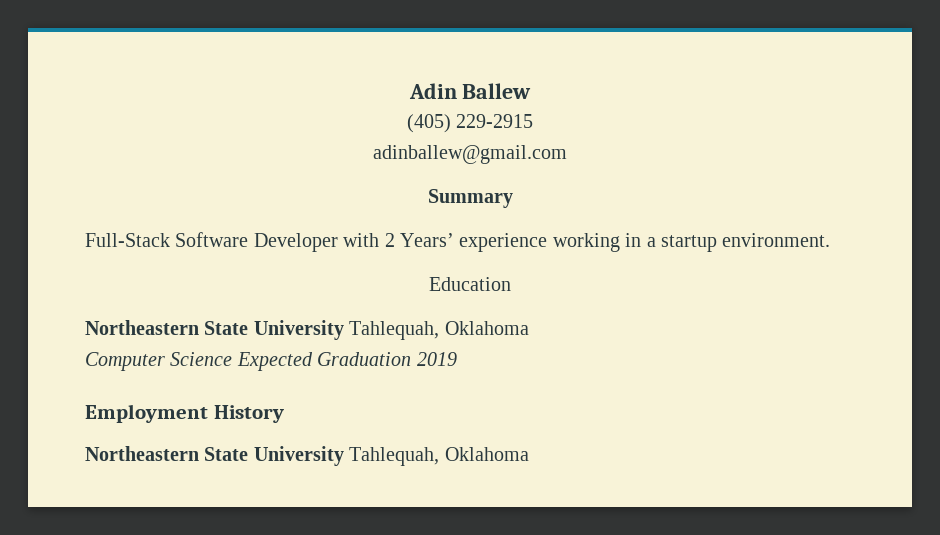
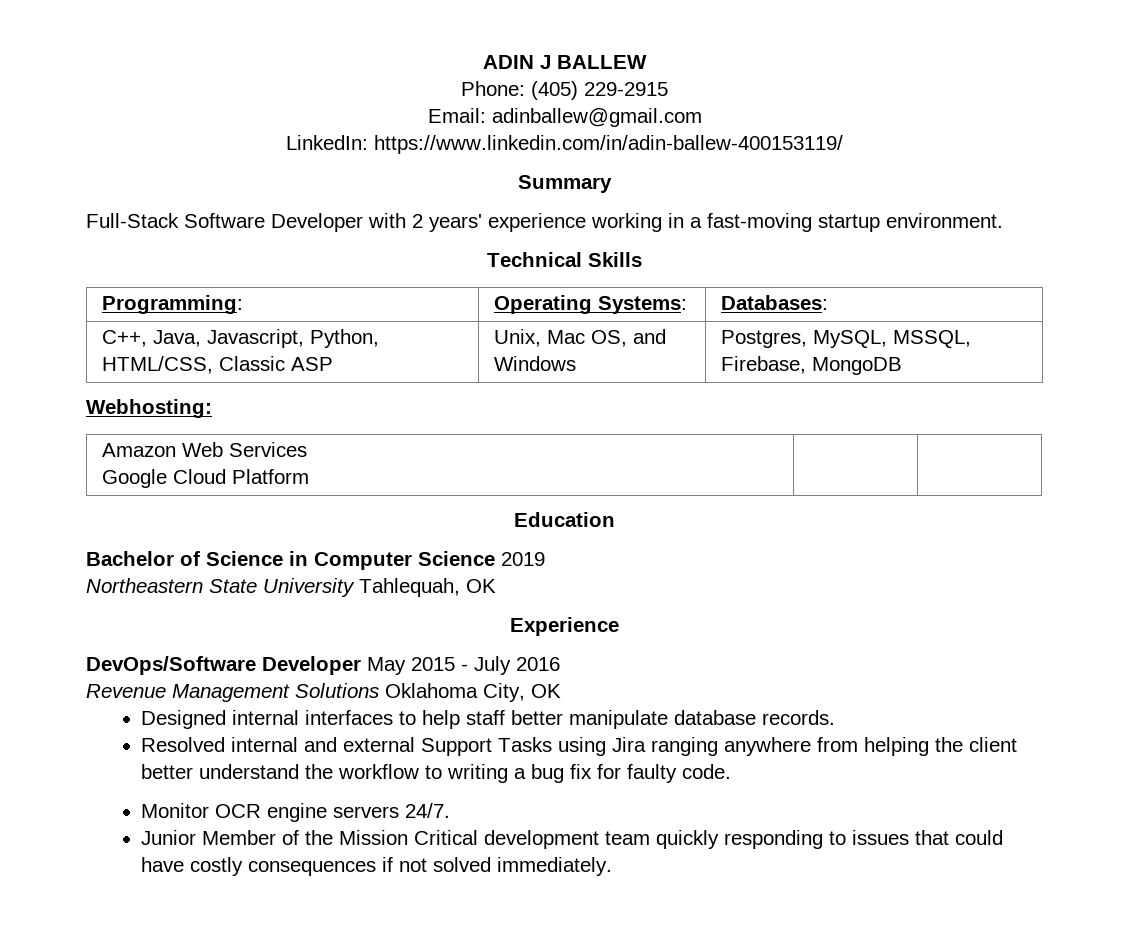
[408,83,532,99] Adin Ballew // -> [483,55,647,69] [461,81,525,96] ADIN J BALLEW // Phone:
(534, 121) none -> [427,108,486,123] Email:
(567, 154) none -> [286,135,843,154] // LinkedIn: https://www.linkedin.com/in/adin-ballew-400153119/
[399,233,454,247] Years’ -> [429,214,482,232] years'
(656, 242) none -> [707,213,812,232] fast-moving
[429,277,511,291] [85,320,529,340] [85,352,457,371] [85,404,284,423] [85,446,529,466] Education // Northeastern State University Tahlequah, Oklahoma // Computer Science Expected Graduation 2019 // Employment History // Northeastern State University Tahlequah, Oklahoma -> [487,252,642,267] [102,295,244,314] [494,295,688,314] [721,295,829,310] [102,329,380,348] [102,356,334,374] [494,329,667,347] [494,356,577,371] [721,330,972,348] [721,356,903,375] [86,399,212,418] [102,442,308,457] [102,469,310,488] [514,512,615,527] [86,551,545,570] [86,578,496,597] [510,617,619,636] [86,656,560,675] [86,683,561,702] [141,710,836,729] [141,737,1018,756] [141,764,732,783] [141,803,451,822] [141,830,1004,849] [141,857,613,876] Technical Skills // Programming: | Operating Systems: | Databases: // C++, Java, Javascript, Python, HTML/CSS, Classic ASP | Unix, Mac OS, and Windows | Postgres, MySQL, MSSQL, Firebase, MongoDB // Webhosting: // Amazon Web Services // Google Cloud Platform | | // Education // Bachelor of Science in Computer Science 2019 // Northeastern State University Tahlequah, OK // Experience // DevOps/Software Developer May 2015 - July 2016 // Revenue Management Solutions Oklahoma City, OK // Designed internal interfaces to help staff better manipulate database records. // Resolved internal and external Support Tasks using Jira ranging anywhere from helping the client better understand the workflow to writing a bug fix for faulty code. // Monitor OCR engine servers 24/7. // Junior Member of the Mission Critical development team quickly responding to issues that could have costly consequences if not solved immediately.

